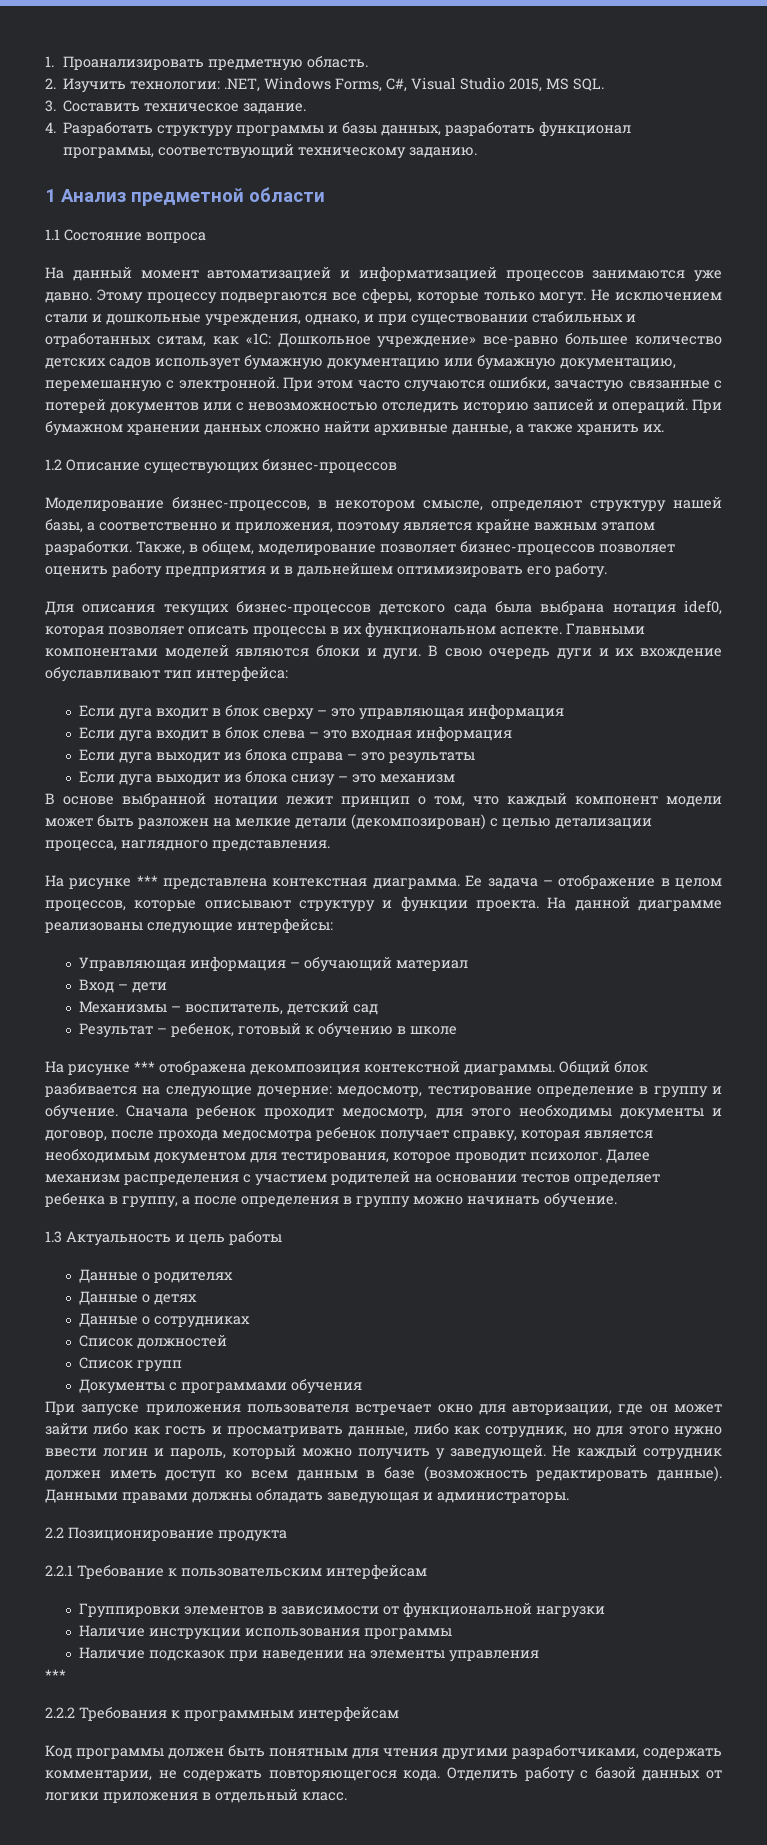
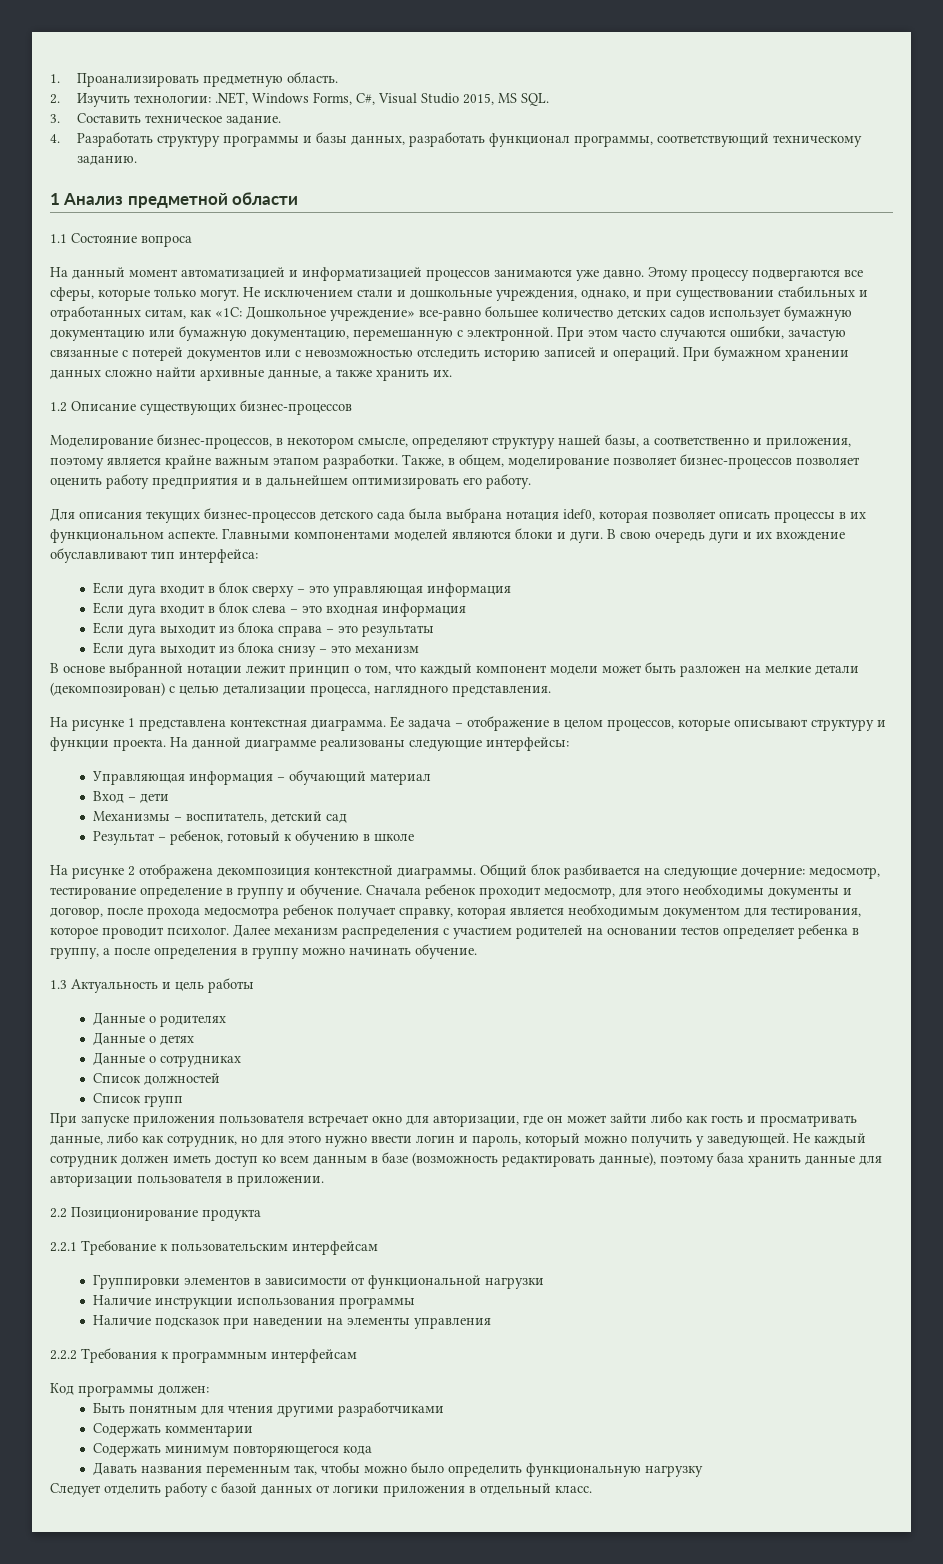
[136,875,158,886] *** -> [128,718,135,727] 1
[134,1061,155,1072] *** -> [128,866,135,876] 2
[78,1379,362,1394] // Документы с программами обучения -> (183, 1101) none
[657,1466,722,1482] [45,1489,569,1504] данные). Данными правами должны обладать заведующая и администраторы. -> [599,1152,882,1167] [50,1175,324,1187] данные), поэтому база хранить данные для авторизации пользователя в приложении.
[45,1669,66,1680] // *** -> (491, 1323) none
[168,1745,265,1759] должен быть -> [158,1386,209,1395] [92,1402,125,1413] должен: // Быть
[512,1745,722,1759] [45,1767,518,1781] разработчиками, содержать комментарии, не содержать повторяющегося кода. Отделить -> [337,1402,444,1417] [92,1423,253,1437] [92,1443,372,1457] [92,1462,703,1477] [50,1483,161,1497] разработчиками // Содержать комментарии // Содержать минимум повторяющегося кода // Давать названия переменным так, чтобы можно было определить функциональную нагрузку // Следует отделить

